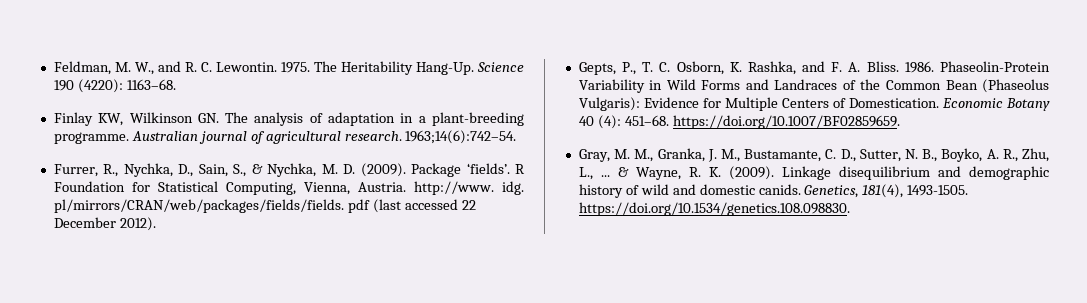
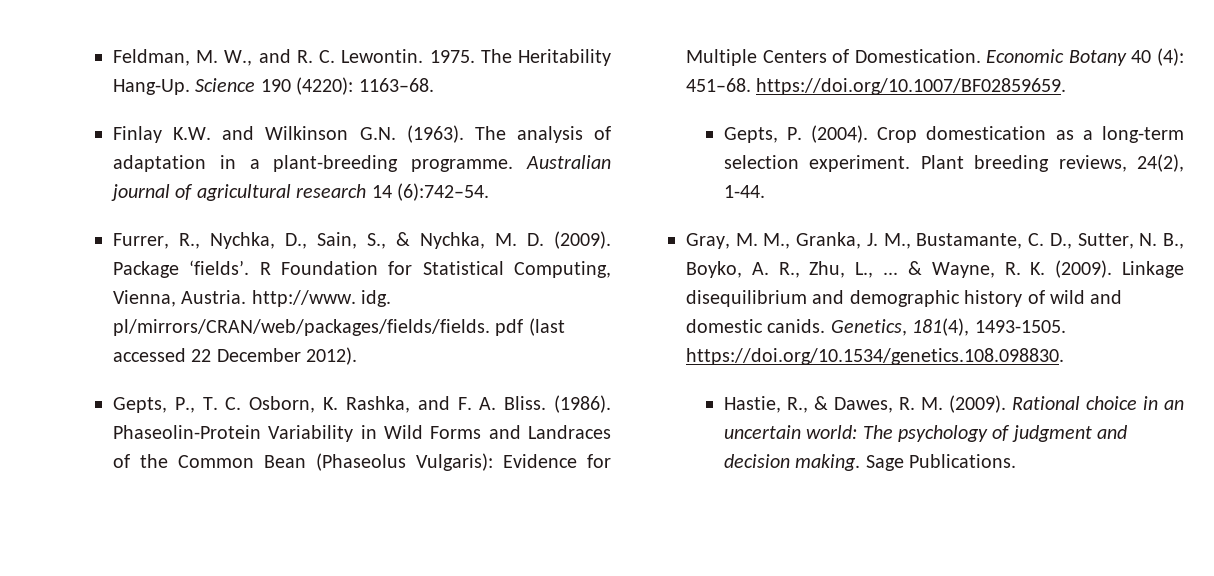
[98,112,219,126] KW, Wilkinson GN. -> [173,125,464,143] K.W. and Wilkinson G.N. (1963).
[344,130,517,144] research. 1963;14(6):742–54. -> [296,183,489,201] research 14 (6):742–54.
[904,61,934,73] 1986. -> [554,395,611,413] (1986).
(900, 122) none -> [723,125,1184,143] [723,154,1184,172] [723,185,765,198] // Gepts, P. (2004). Crop domestication as a long-term selection experiment. Plant breeding reviews, 24(2), 1-44.
(850, 209) none -> [723,395,1184,413] [723,425,1128,442] [723,454,1016,471] // Hastie, R., & Dawes, R. M. (2009). Rational choice in an uncertain world: The psychology of judgment and decision making. Sage Publications.

